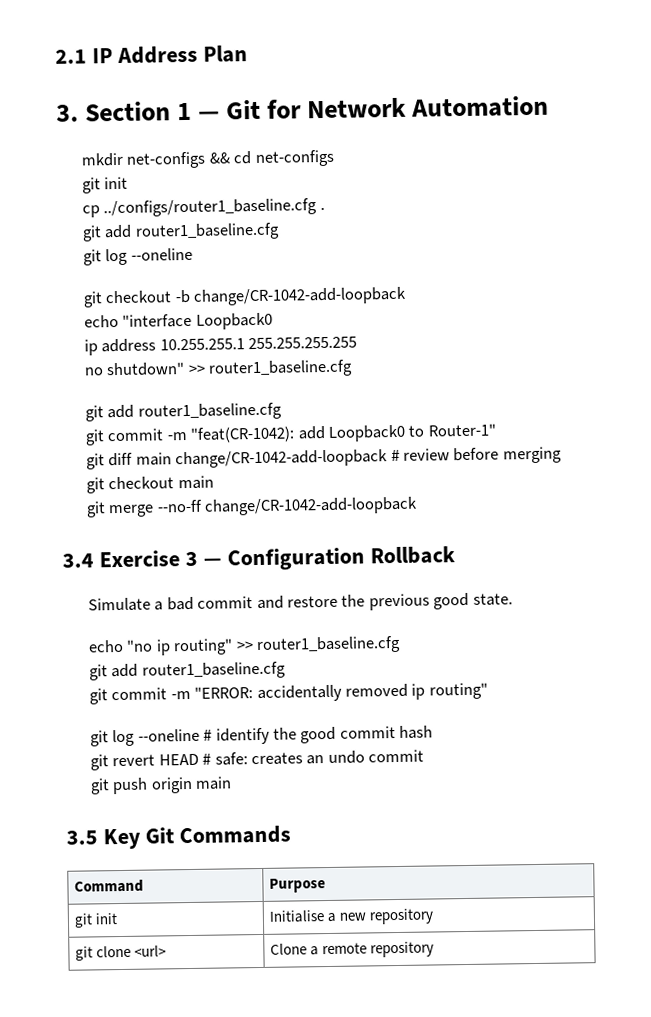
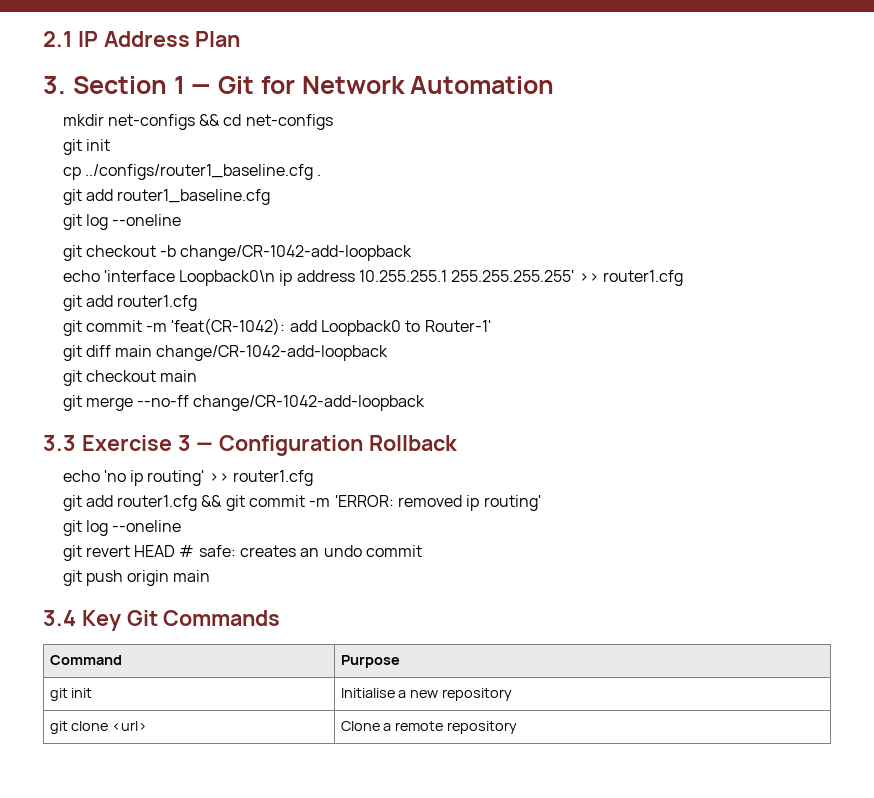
[122,312,273,330] "interface Loopback0 // -> [103,270,276,286] 'interface Loopback0\n
[248,336,358,350] [83,359,354,378] [84,402,282,422] [84,426,296,446] 255.255.255.255 // no shutdown" >> router1_baseline.cfg // git add router1_baseline.cfg // git commit -m "feat(CR-1042): -> [451,270,684,286] [62,295,198,311] [62,318,286,336] 255.255.255.255' >> router1.cfg // git add router1.cfg // git commit -m 'feat(CR-1042):
[427,423,496,437] Router-1" -> [424,320,491,332] Router-1'
[390,446,562,464] # review before merging -> (389, 353) none
[62,553,94,568] 3.4 -> [43,435,76,451] 3.3
[87,592,513,612] [87,635,402,656] [88,661,286,681] [88,684,342,705] Simulate a bad commit and restore the previous good state. // echo "no ip routing" >> router1_baseline.cfg // git add router1_baseline.cfg // git commit -m "ERROR: accidentally -> [62,470,314,486] [62,495,394,511] echo 'no ip routing' >> router1.cfg // git add router1.cfg && git commit -m 'ERROR:
[428,682,488,700] [89,725,434,747] routing" // git log --oneline # identify the good commit hash -> [483,495,541,511] [62,520,182,536] routing' // git log --oneline
[66,830,98,845] 3.5 -> [43,610,76,626] 3.4

